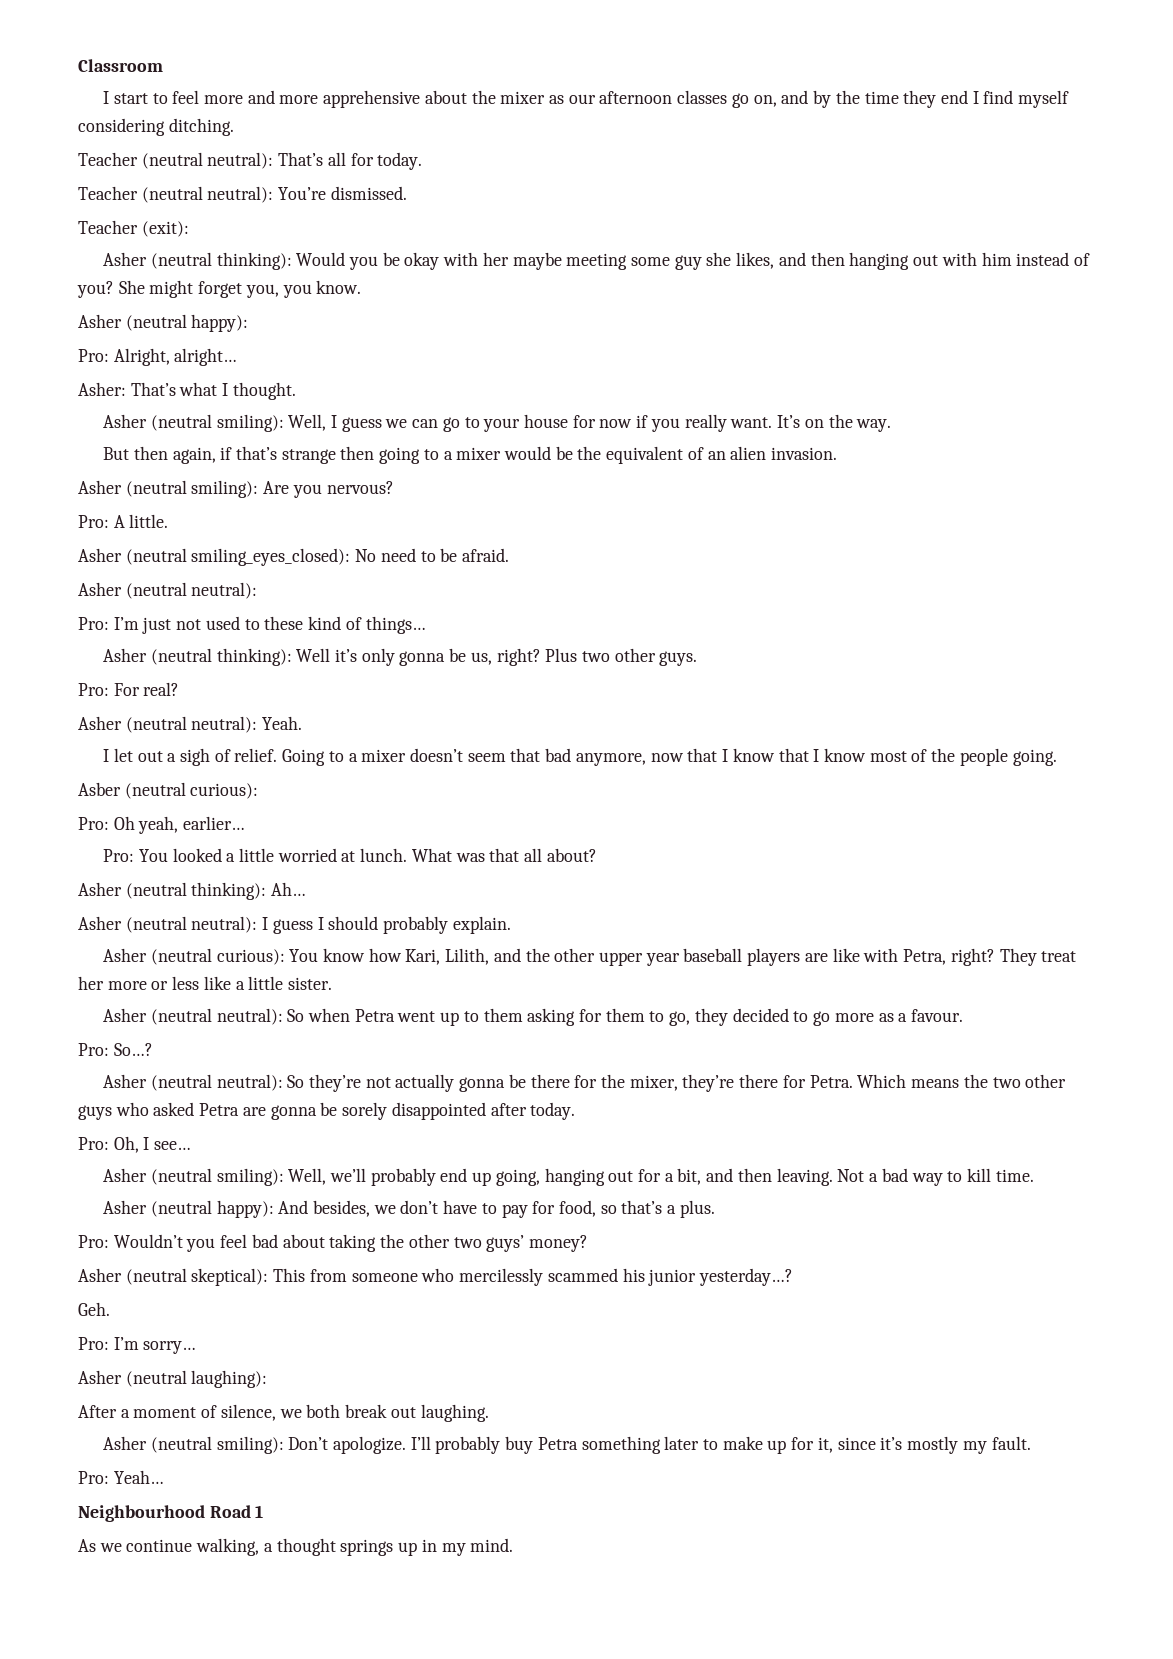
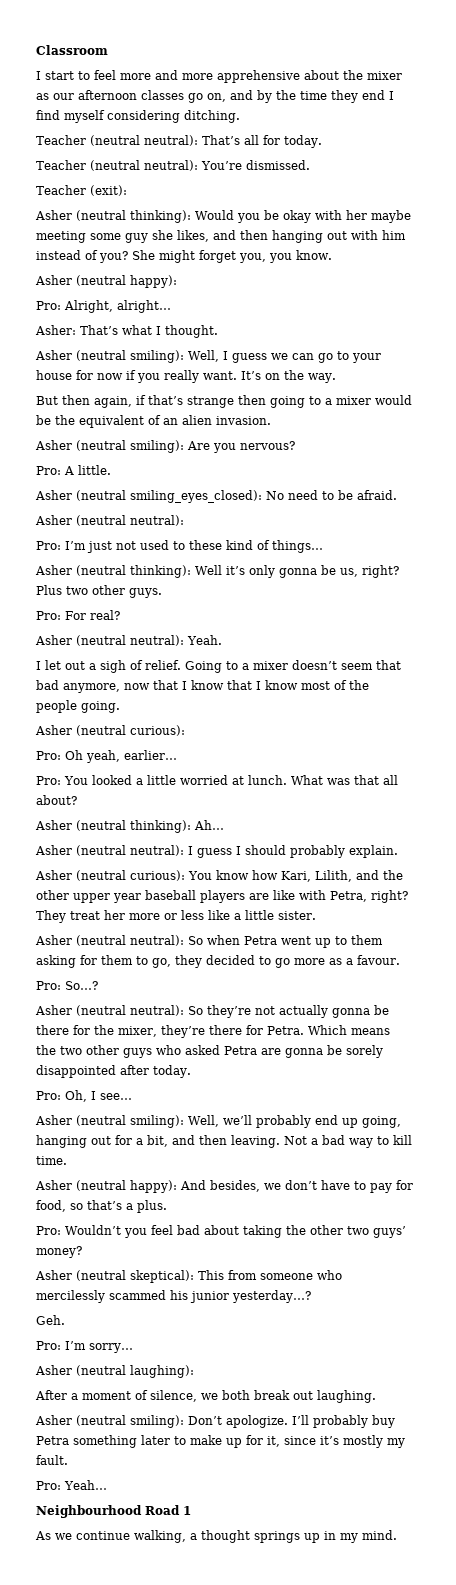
[78,782,121,796] Asber -> [35,725,72,735] Asher

